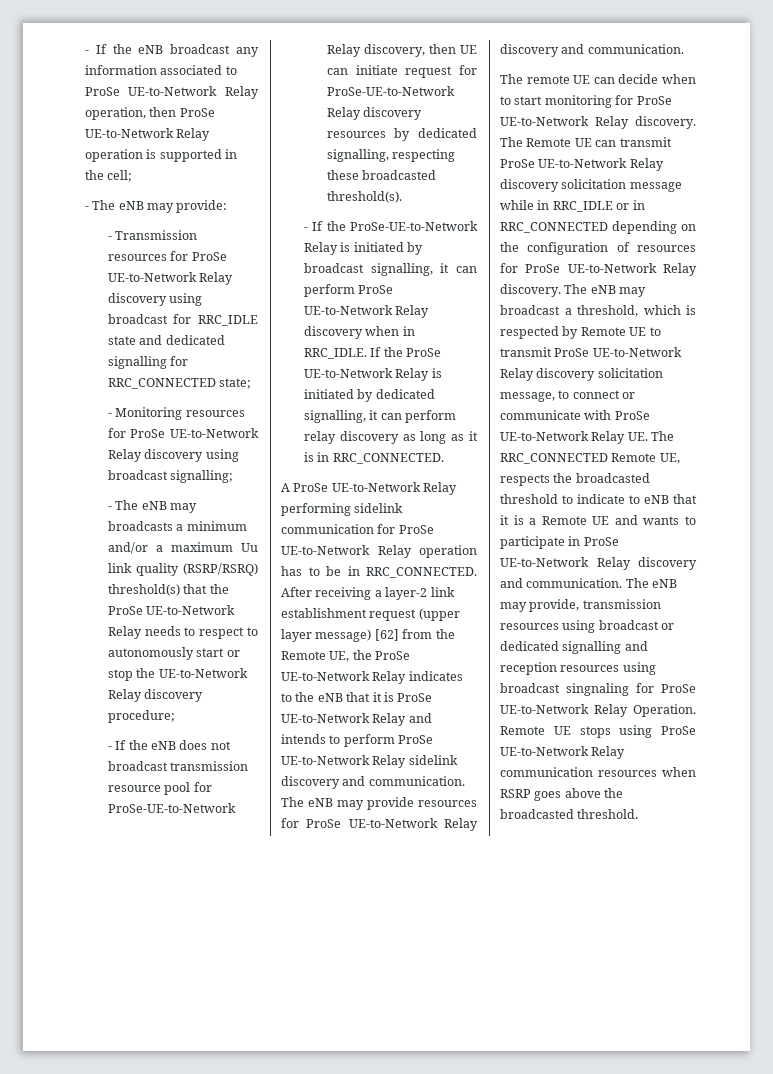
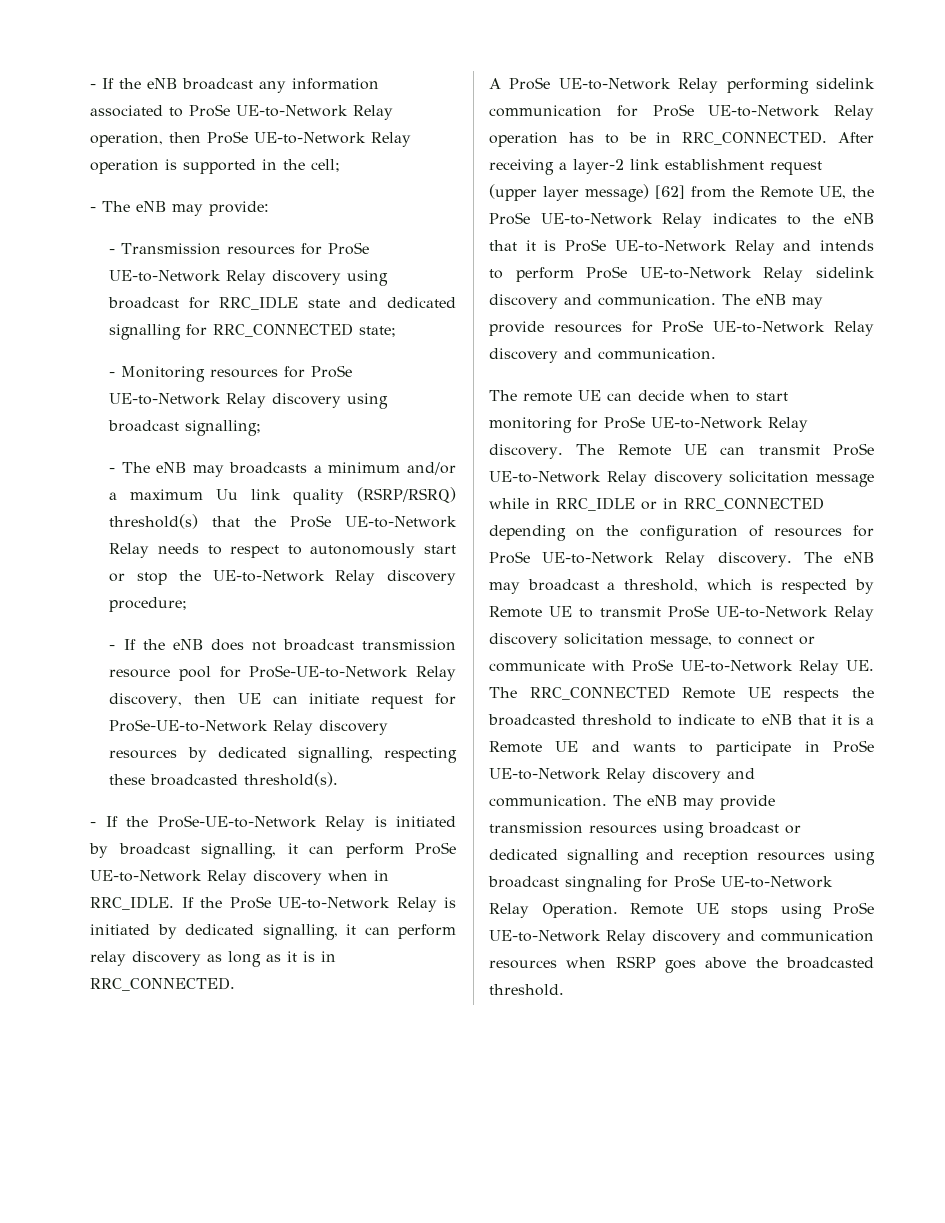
[659,453,680,464] UE, -> [747,687,771,698] UE
[529,599,580,612] provide, -> [720,795,775,810] provide
(626, 752) none -> [652,930,755,945] discovery and

